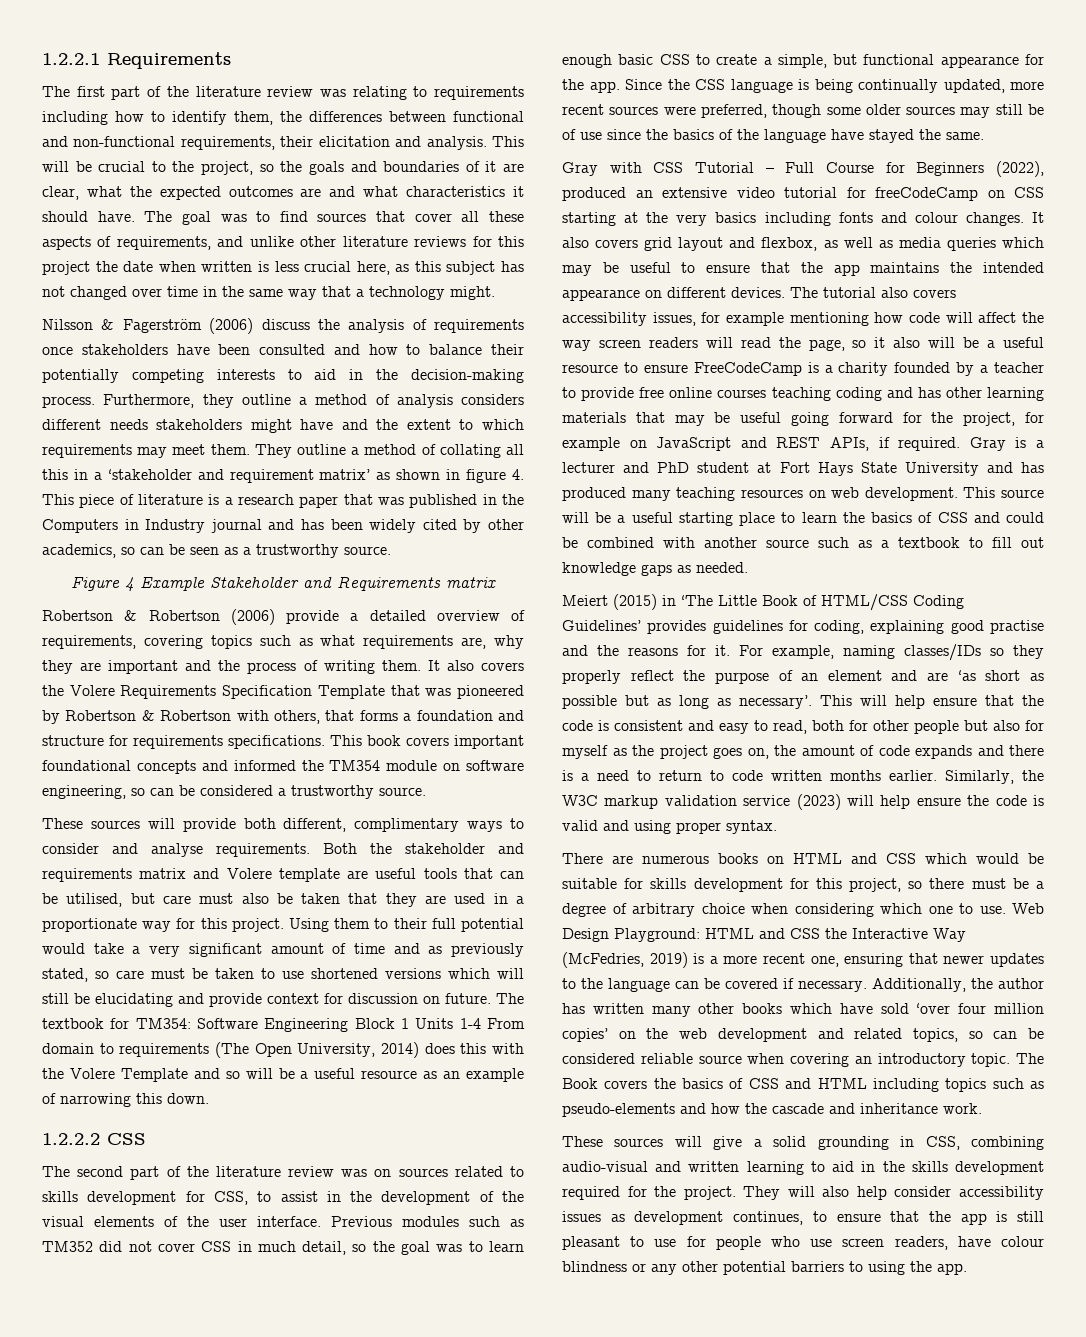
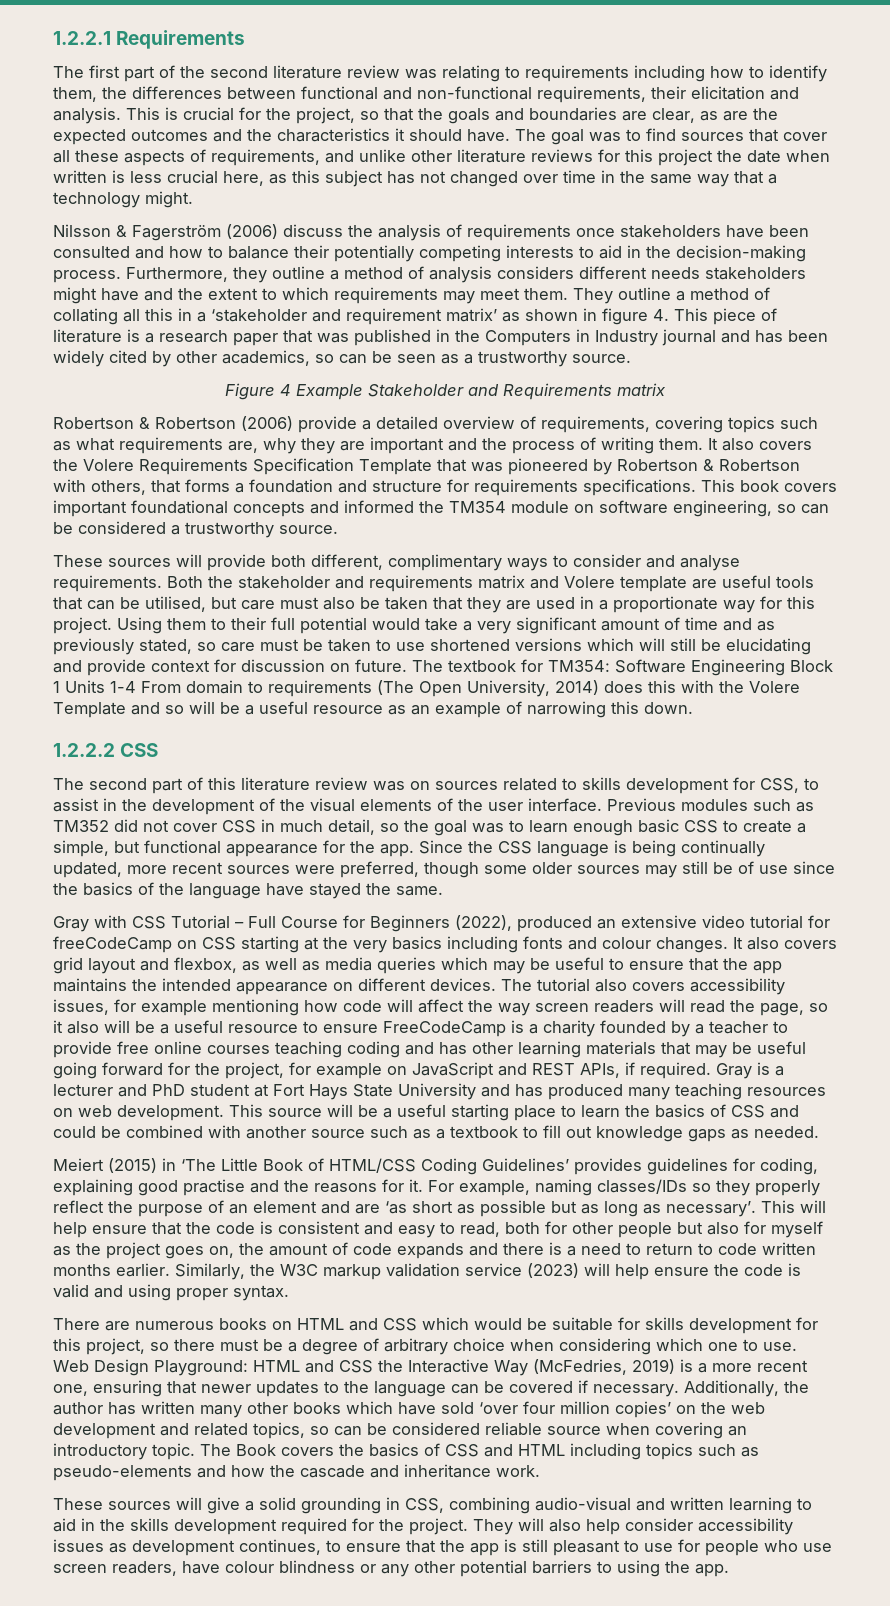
(189, 91) none -> [210,66,268,78] second
[42,161,166,172] will be crucial to -> [165,107,261,121] is crucial for
(274, 168) none -> [384,108,414,121] that
[465,161,525,172] [42,186,399,200] of it are clear, what the expected outcomes are and what -> [622,108,778,123] [53,129,272,145] are clear, as are the expected outcomes and the
[186,1166,209,1177] the -> [208,777,236,790] this

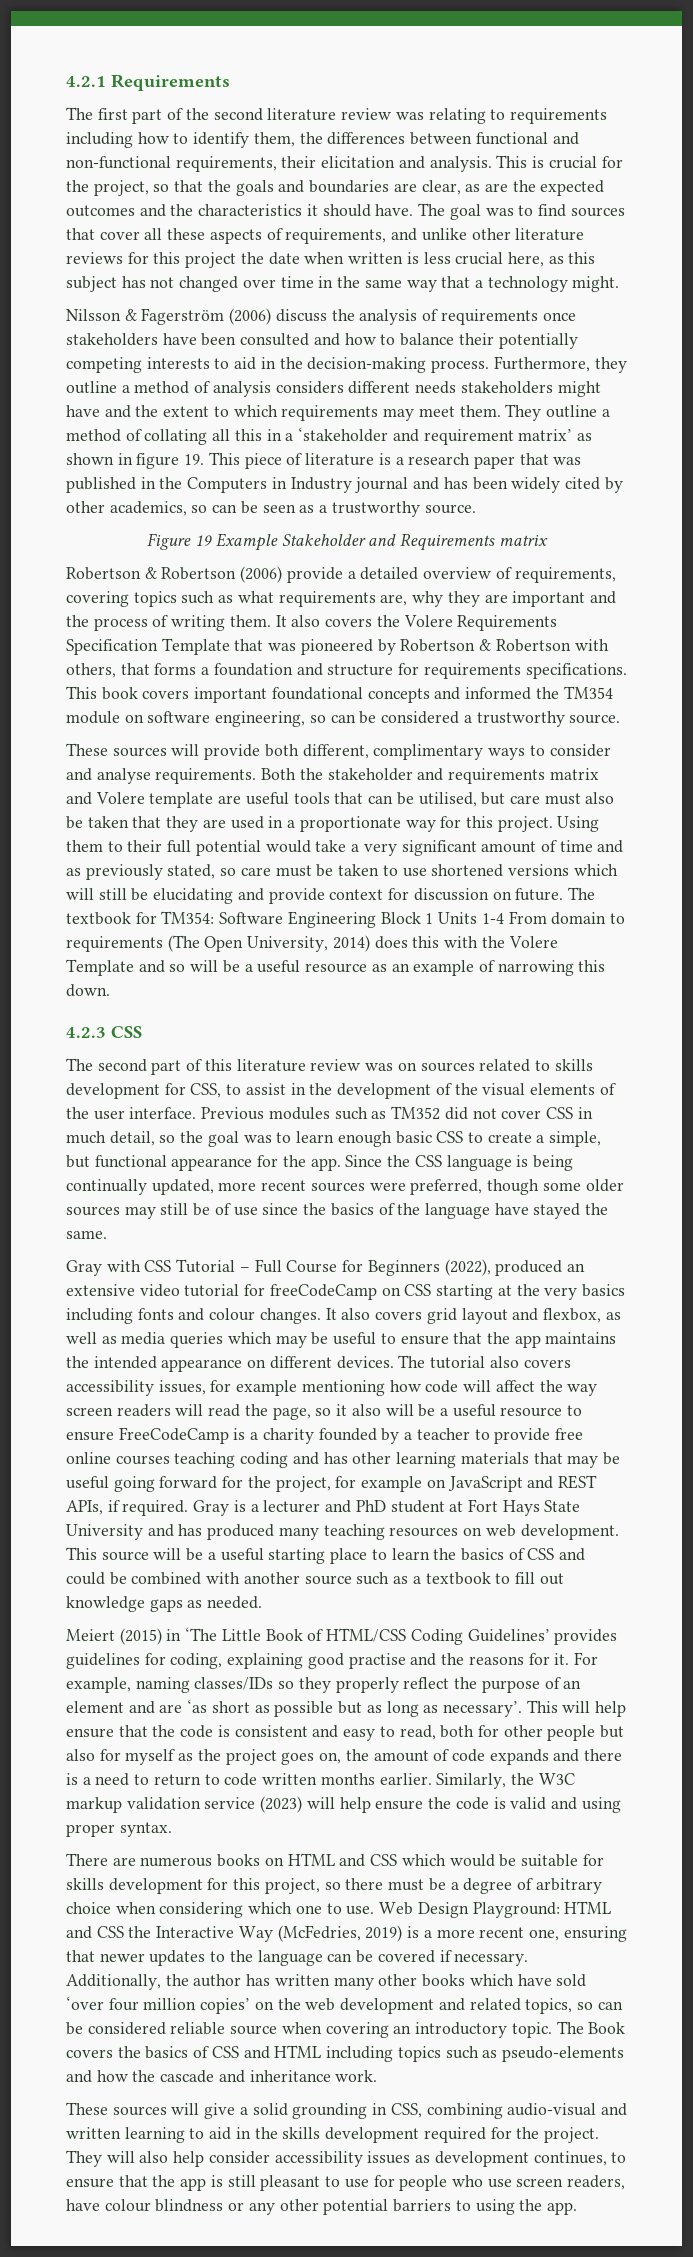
[53,31,111,45] 1.2.2.1 -> [66,76,106,87] 4.2.1
[653,309,669,321] 4. -> [184,454,205,465] 19.
[280,384,291,396] 4 -> [195,535,214,546] 19
[53,743,115,757] 1.2.2.2 -> [66,1027,106,1038] 4.2.3

